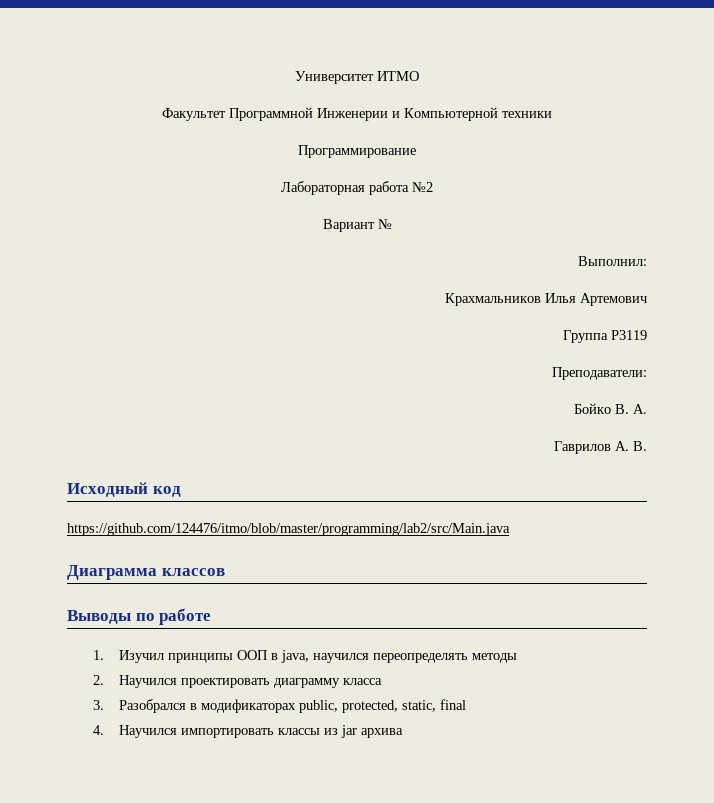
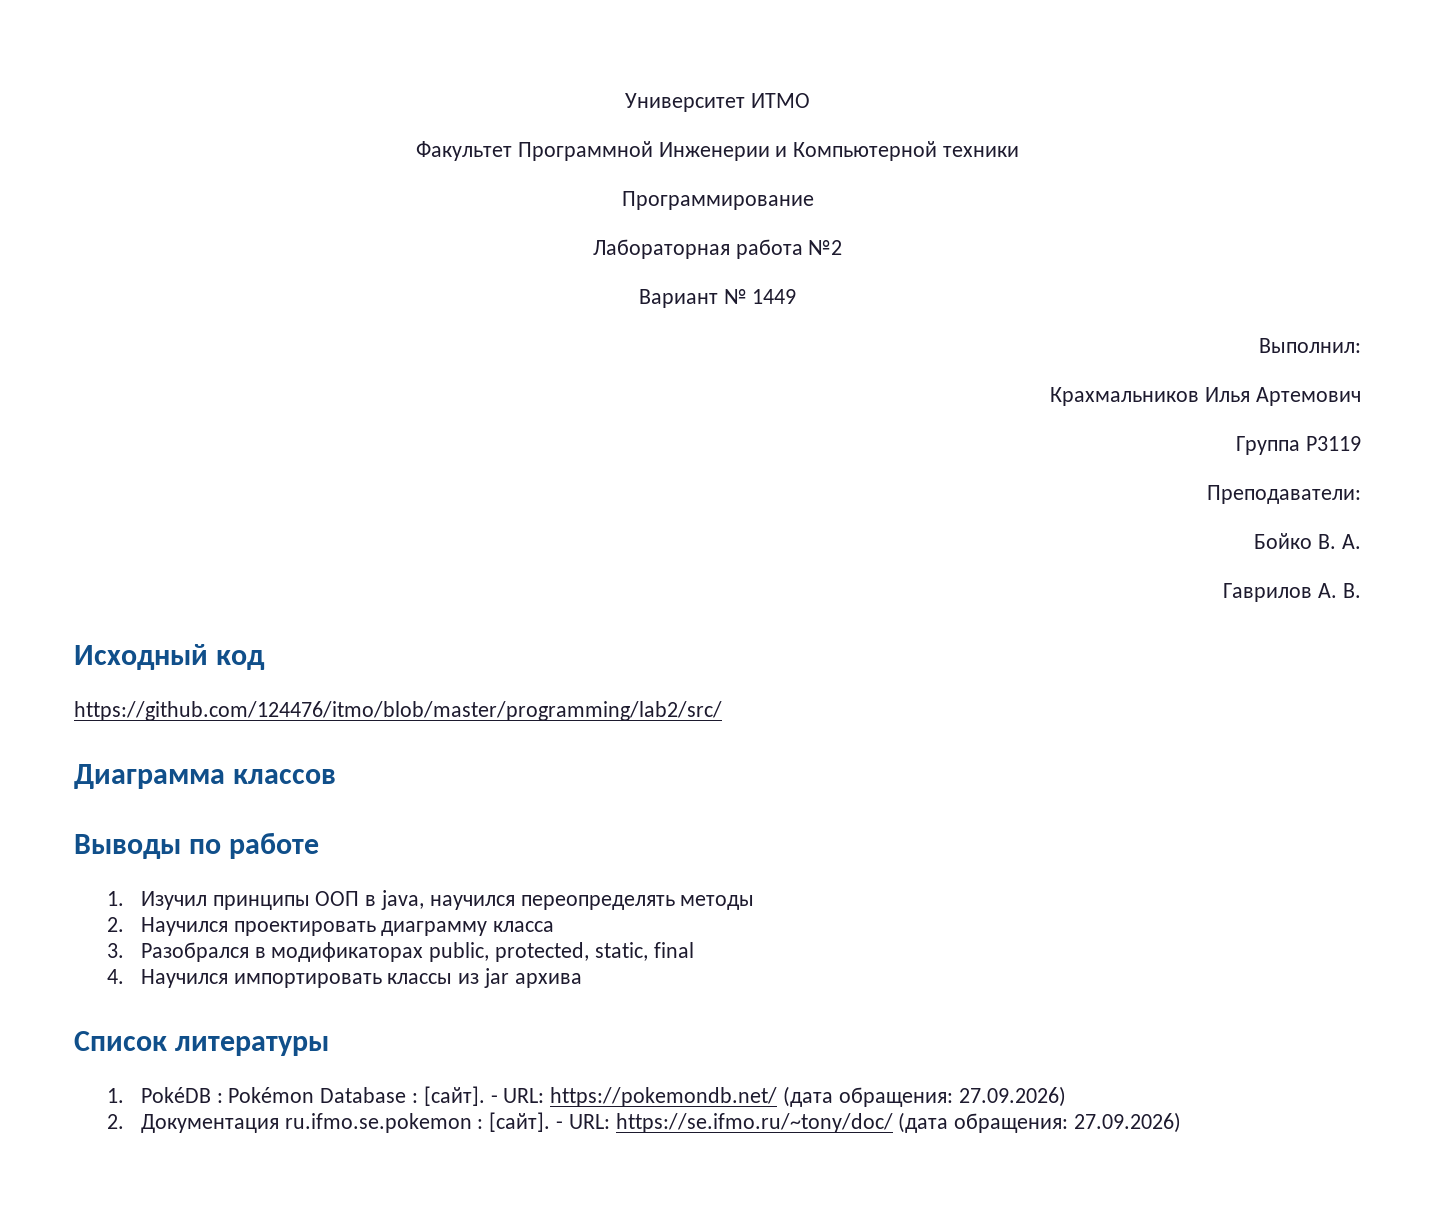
(392, 224) none -> [752,289,797,304] 1449
[67,523,510,536] https://github.com/124476/itmo/blob/master/programming/lab2/src/Main.java -> [74,701,722,721] https://github.com/124476/itmo/blob/master/programming/lab2/src/
(403, 733) none -> [74,1031,330,1056] [107,1086,1066,1107] [107,1112,1181,1133] // Список литературы // 1. PokéDB : Pokémon Database : [сайт]. - URL: https://pokemondb.net/ (дата обращения: 27.09.2026) // 2. Документация ru.ifmo.se.pokemon : [сайт]. - URL: https://se.ifmo.ru/~tony/doc/ (дата обращения: 27.09.2026)

